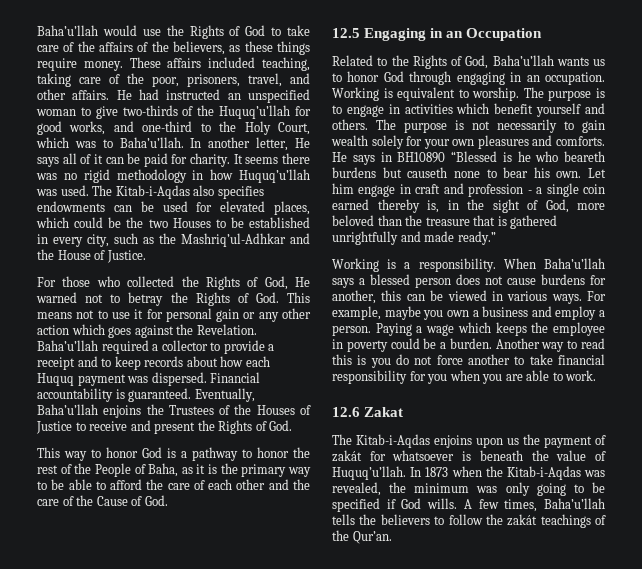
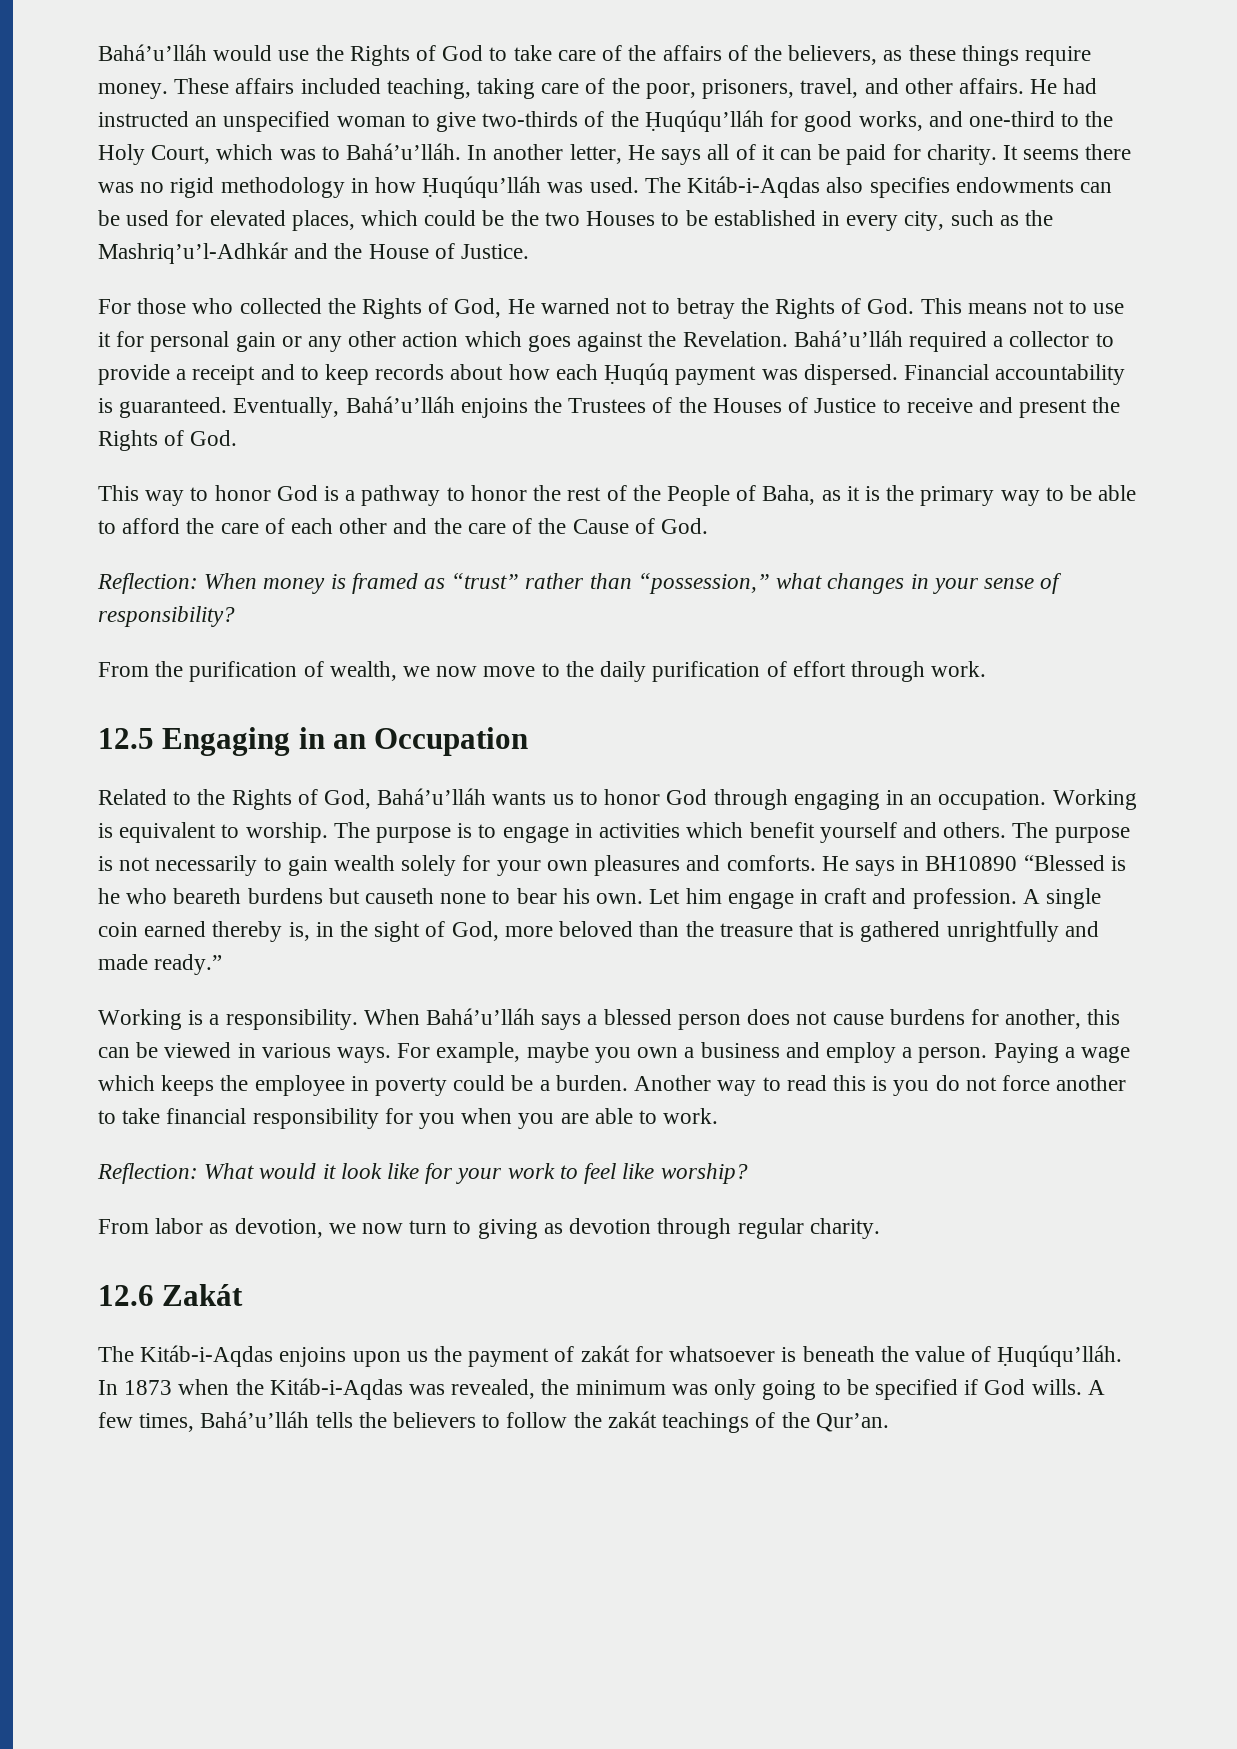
[37,25,98,36] Baha’u’llah -> [98,44,207,61] Bahá’u’lláh
[219,105,291,119] Huquq’u’llah -> [644,110,764,132] Ḥuqúqu’lláh
[119,137,184,148] Baha’u’llah. -> [346,143,462,160] Bahá’u’lláh.
[239,169,310,183] Huquq’u’llah -> [422,176,542,198] Ḥuqúqu’lláh
[115,185,190,199] Kitab-i-Aqdas -> [687,176,821,198] Kitáb-i-Aqdas
[181,233,286,247] Mashriq’ul-Adhkar -> [98,242,288,264] Mashriq’u’l-Adhkár
[37,340,98,351] Baha’u’llah -> [793,330,903,347] Bahá’u’lláh
[37,373,74,386] Huquq -> [604,363,670,385] Ḥuqúq
[37,404,98,415] Baha’u’llah -> [345,396,455,413] Bahá’u’lláh
(168, 500) none -> [97,573,1063,594] [98,606,235,627] [98,661,987,682] // Reflection: When money is framed as “trust” rather than “possession,” what changes in your sense of responsibility? // From the purification of wealth, we now move to the daily purification of effort through work.
[492,55,554,66] Baha’u’llah -> [377,788,487,805] Bahá’u’lláh
[468,184,543,197] profession - a -> [912,888,1040,909] profession. A
[544,258,605,269] Baha’u’llah -> [426,1008,536,1025] Bahá’u’lláh
(597, 375) none -> [97,1163,748,1184] [98,1218,880,1239] // Reflection: What would it look like for your work to feel like worship? // From labor as devotion, we now turn to giving as devotion through regular charity.
[364,407,404,417] [332,434,430,448] Zakat // The Kitab-i-Aqdas -> [162,1284,244,1306] [98,1345,274,1367] Zakát // The Kitáb-i-Aqdas
[332,466,406,480] Huquq’u’llah. -> [997,1345,1123,1367] Ḥuqúqu’lláh.
[506,466,581,480] Kitab-i-Aqdas -> [269,1378,403,1400] Kitáb-i-Aqdas
[544,498,605,509] Baha’u’llah -> [200,1411,310,1428] Bahá’u’lláh

